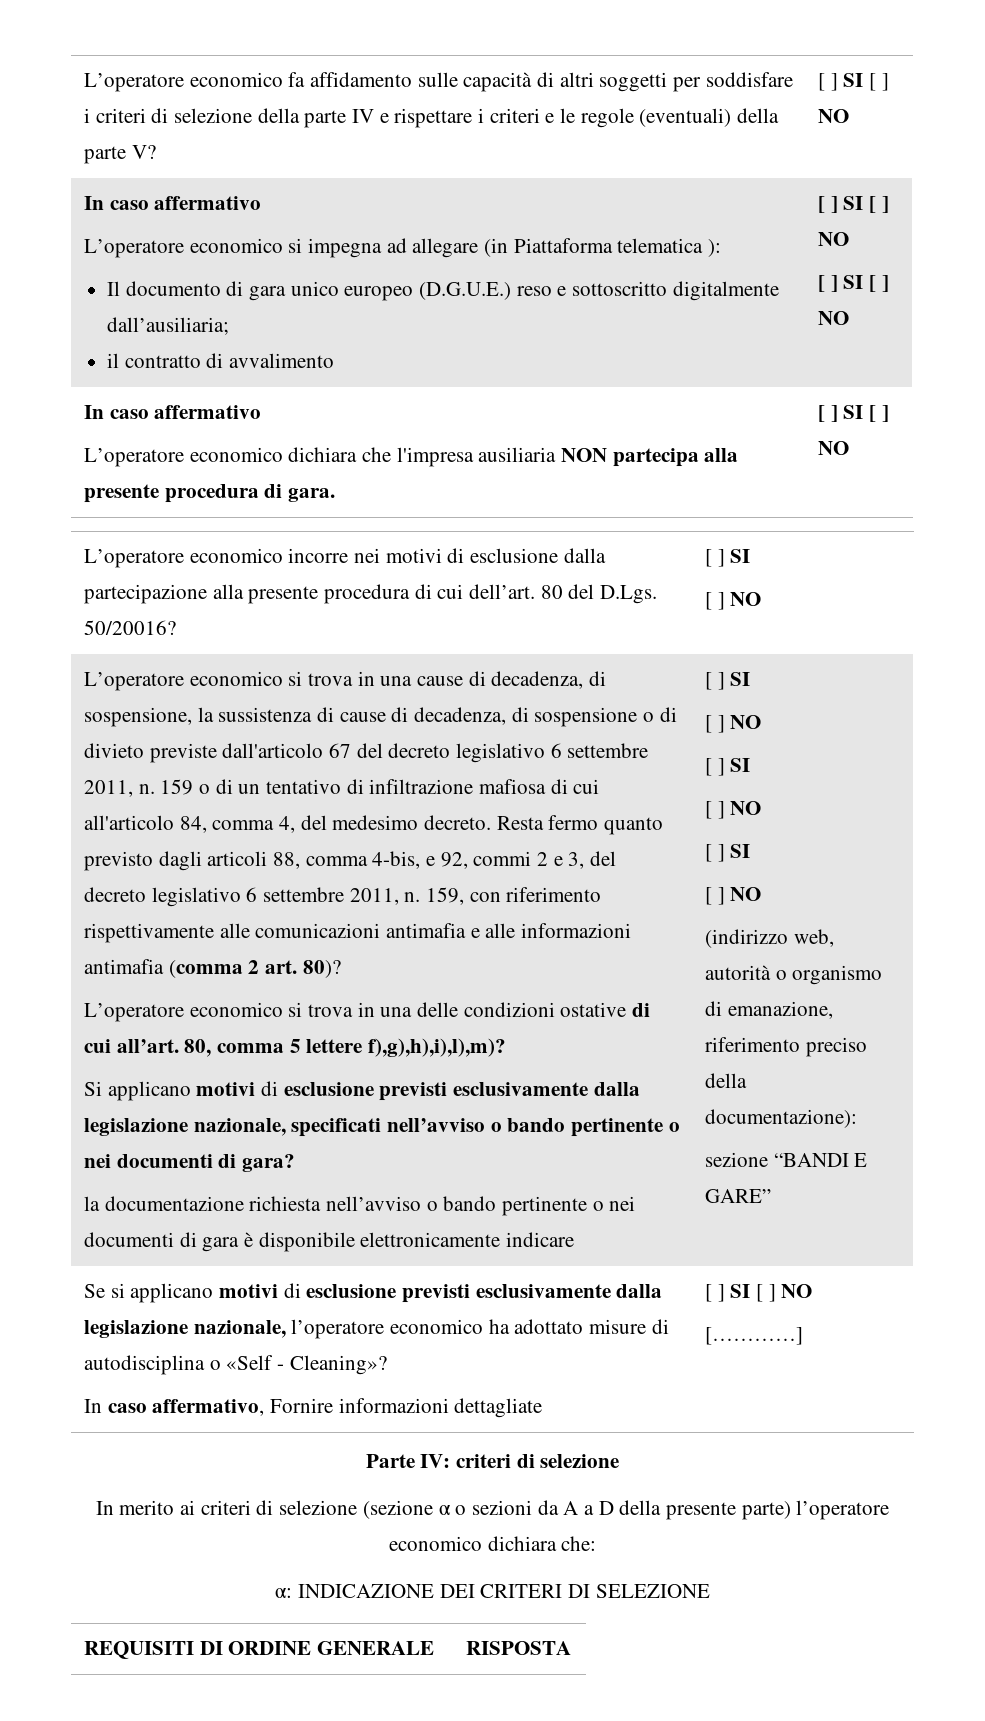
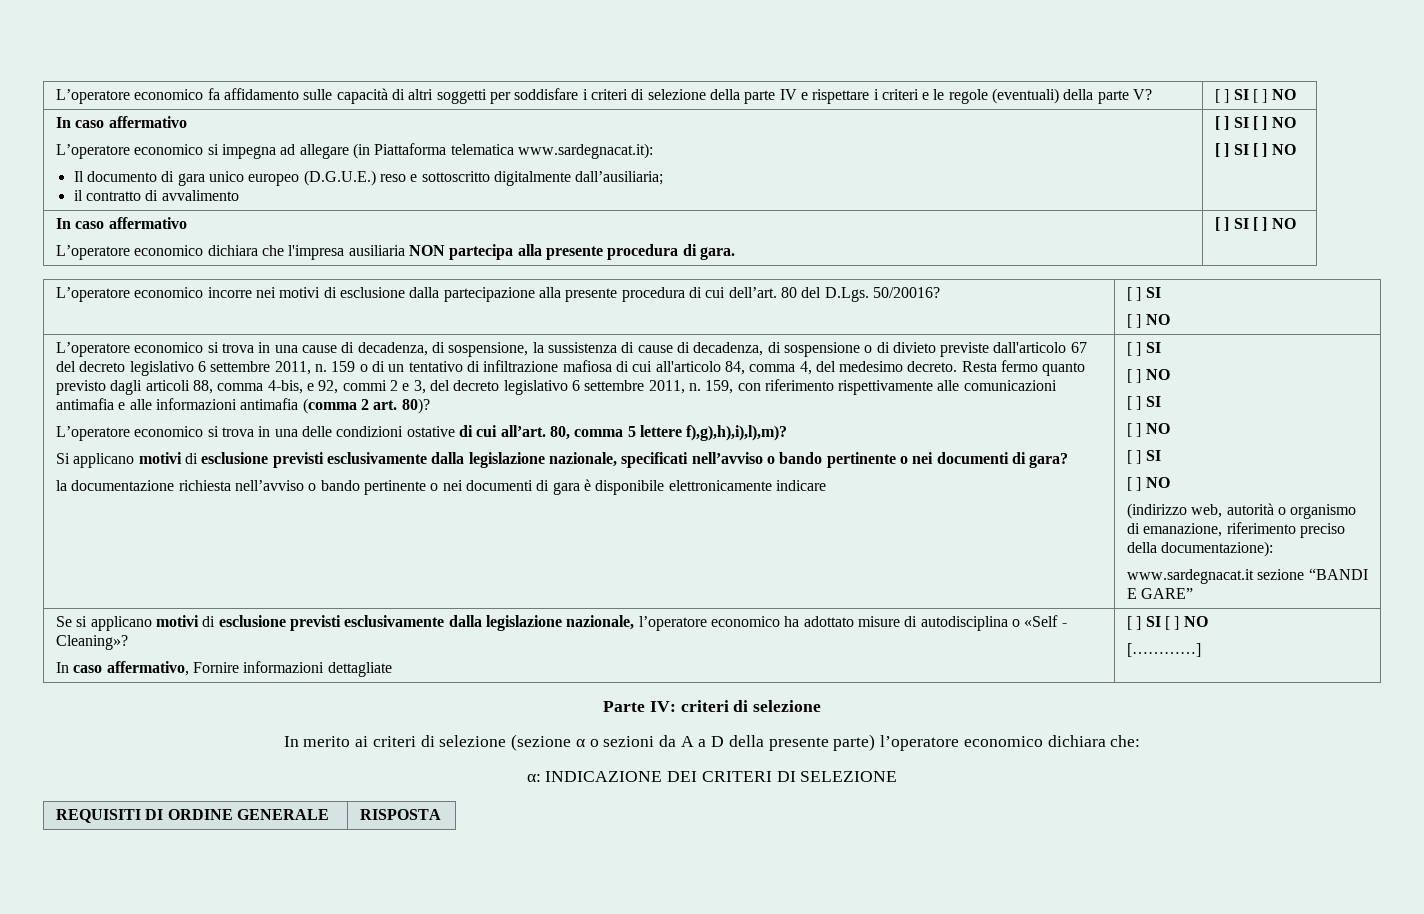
[708,239,722,257] ): -> [518,143,654,159] www.sardegnacat.it):
(858, 1118) none -> [1127,569,1255,584] www.sardegnacat.it

